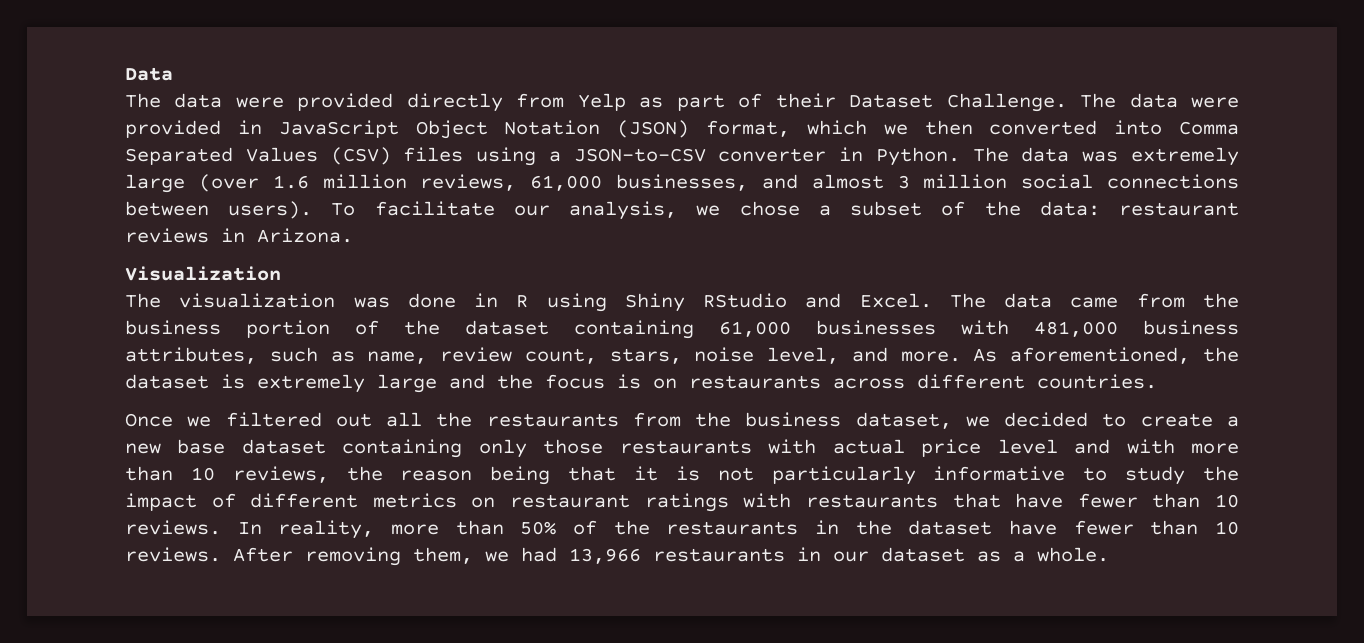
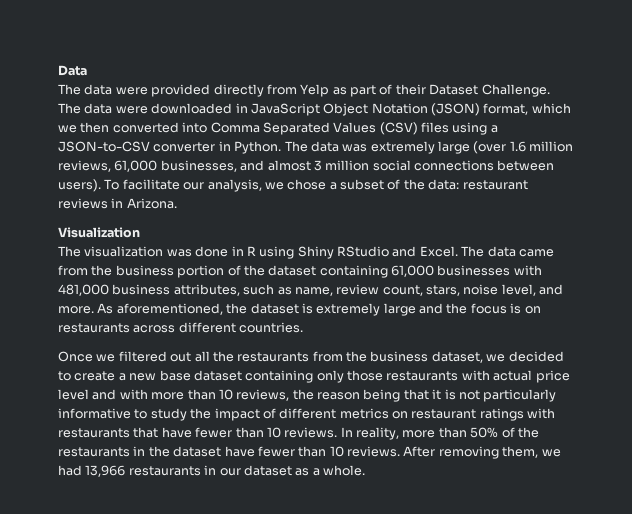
[125,120,221,138] provided -> [151,103,233,114] downloaded

